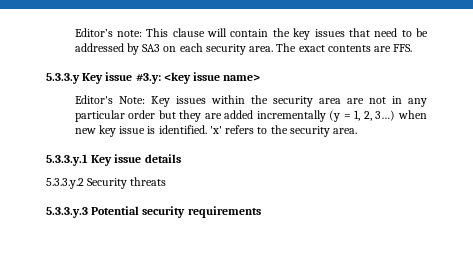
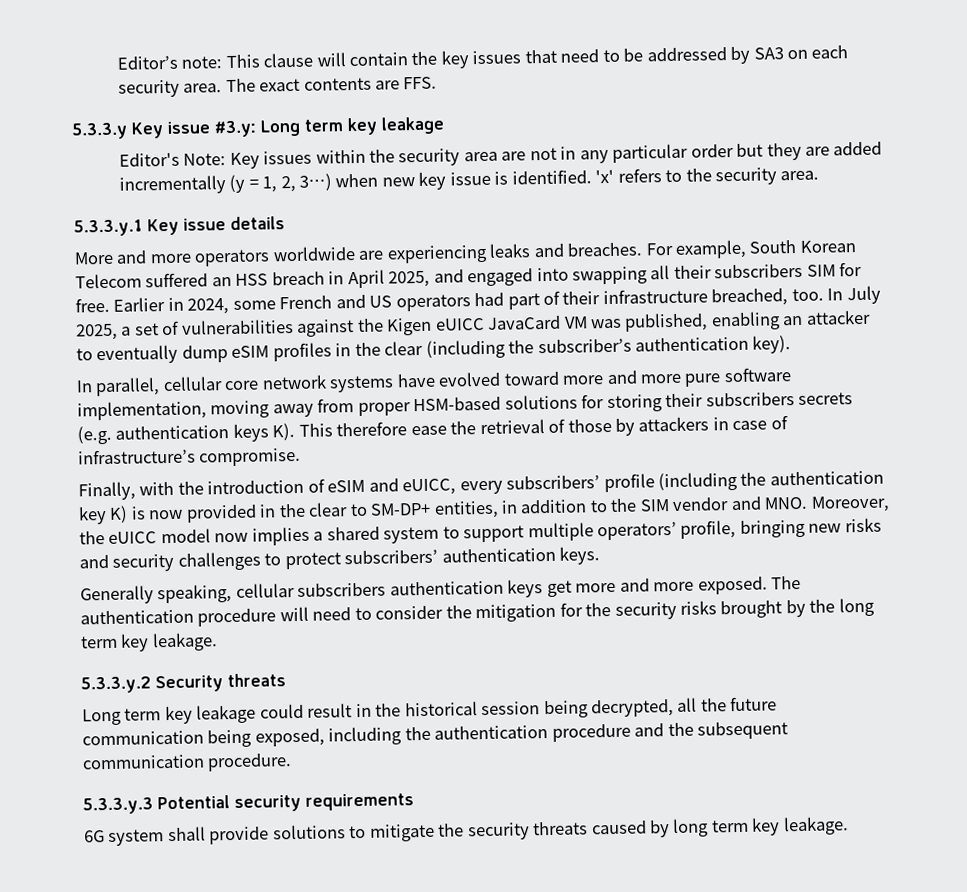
[163,72,261,84] <key issue name> -> [260,116,445,137] Long term key leakage
[46,177,167,189] [46,206,261,218] 5.3.3.y.2 Security threats // 5.3.3.y.3 Potential security requirements -> [74,239,856,267] [75,261,863,289] [75,285,881,315] [76,309,871,341] [76,335,792,365] [76,367,792,397] [77,392,854,421] [77,415,788,445] [78,447,302,467] [78,470,884,501] [78,495,890,525] [79,517,882,546] [79,546,601,572] [80,575,802,605] [80,597,875,627] [80,632,218,652] [81,673,286,694] [82,696,778,726] [82,721,789,748] [82,753,293,772] [83,793,414,815] [84,816,849,847] More and more operators worldwide are experiencing leaks and breaches. For example, South Korean Telecom suffered an HSS breach in April 2025, and engaged into swapping all their subscribers SIM for free. Earlier in 2024, some French and US operators had part of their infrastructure breached, too. In July 2025, a set of vulnerabilities against the Kigen eUICC JavaCard VM was published, enabling an attacker to eventually dump eSIM profiles in the clear (including the subscriber’s authentication key). // In parallel, cellular core network systems have evolved toward more and more pure software implementation, moving away from proper HSM-based solutions for storing their subscribers secrets (e.g. authentication keys K). This therefore ease the retrieval of those by attackers in case of infrastructure’s compromise. // Finally, with the introduction of eSIM and eUICC, every subscribers’ profile (including the authentication key K) is now provided in the clear to SM-DP+ entities, in addition to the SIM vendor and MNO. Moreover, the eUICC model now implies a shared system to support multiple operators’ profile, bringing new risks and security challenges to protect subscribers’ authentication keys. // Generally speaking, cellular subscribers authentication keys get more and more exposed. The authentication procedure will need to consider the mitigation for the security risks brought by the long term key leakage. // 5.3.3.y.2 Security threats // Long term key leakage could result in the historical session being decrypted, all the future communication being exposed, including the authentication procedure and the subsequent communication procedure. // 5.3.3.y.3 Potential security requirements // 6G system shall provide solutions to mitigate the security threats caused by long term key leakage.

